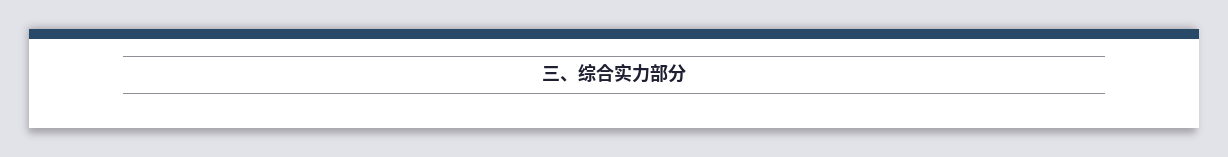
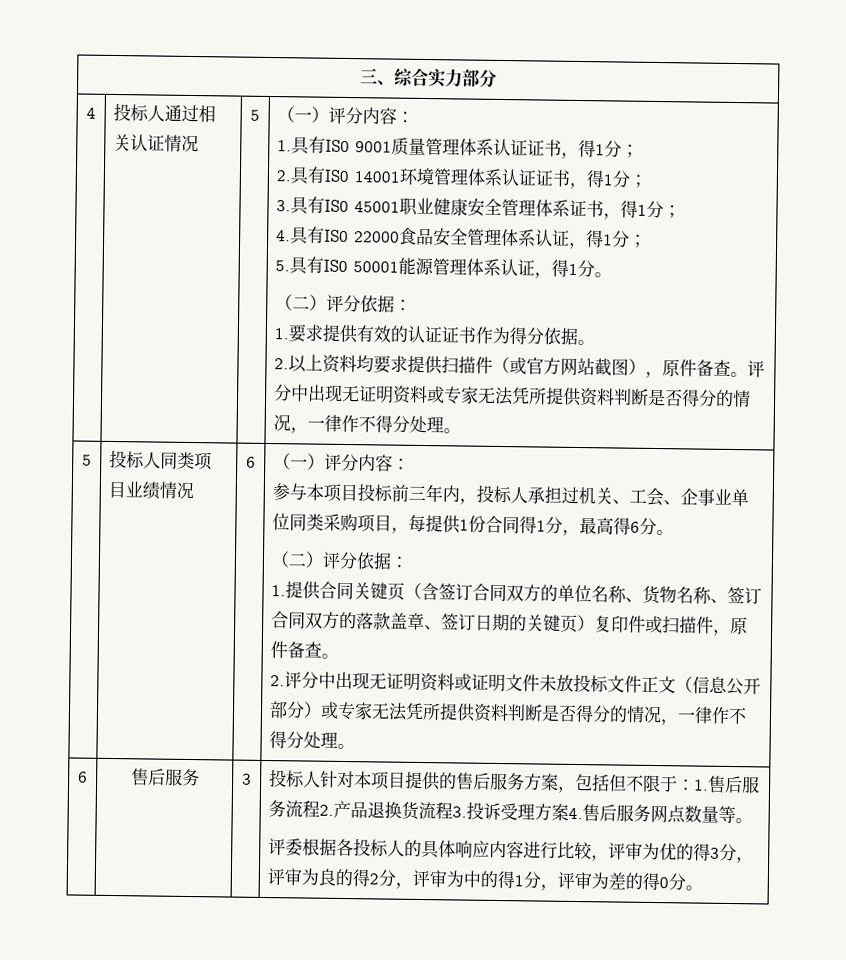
(686, 73) none -> [86,107,96,119] [113,102,217,123] [113,133,200,153] [250,109,260,121] [277,106,415,125] [277,136,640,159] [276,166,648,190] [276,196,682,220] [276,226,648,250] [275,256,613,279] [275,294,413,313] [274,324,596,346] [274,354,766,379] [274,384,752,408] [273,414,462,434] [82,454,92,466] [109,449,214,471] [108,480,195,500] [246,456,256,468] [273,453,411,472] [272,483,750,507] [272,513,675,537] [271,551,410,570] [271,581,763,605] [271,611,749,636] [270,641,340,659] [270,671,762,696] [269,701,748,726] [269,731,356,750] [78,771,88,783] [130,768,200,787] [242,773,252,785] [269,769,761,794] [268,800,754,824] [268,838,755,864] [267,868,704,891] // 4 | 投标人通过相关认证情况 | 5 | （一）评分内容： // 1.具有IS0 9001质量管理体系认证证书，得1分； // 2.具有IS0 14001环境管理体系认证证书，得1分； // 3.具有IS0 45001职业健康安全管理体系证书，得1分； // 4.具有IS0 22000食品安全管理体系认证，得1分； // 5.具有IS0 50001能源管理体系认证，得1分。 // （二）评分依据： // 1.要求提供有效的认证证书作为得分依据。 // 2.以上资料均要求提供扫描件（或官方网站截图），原件备查。评分中出现无证明资料或专家无法凭所提供资料判断是否得分的情况，一律作不得分处理。 // 5 | 投标人同类项目业绩情况 | 6 | （一）评分内容： // 参与本项目投标前三年内，投标人承担过机关、工会、企事业单位同类采购项目，每提供1份合同得1分，最高得6分。 // （二）评分依据： // 1.提供合同关键页（含签订合同双方的单位名称、货物名称、签订合同双方的落款盖章、签订日期的关键页）复印件或扫描件，原件备查。 // 2.评分中出现无证明资料或证明文件未放投标文件正文（信息公开部分）或专家无法凭所提供资料判断是否得分的情况，一律作不得分处理。 // 6 | 售后服务 | 3 | 投标人针对本项目提供的售后服务方案，包括但不限于：1.售后服务流程2.产品退换货流程3.投诉受理方案4.售后服务网点数量等。 // 评委根据各投标人的具体响应内容进行比较，评审为优的得3分，评审为良的得2分，评审为中的得1分，评审为差的得0分。

